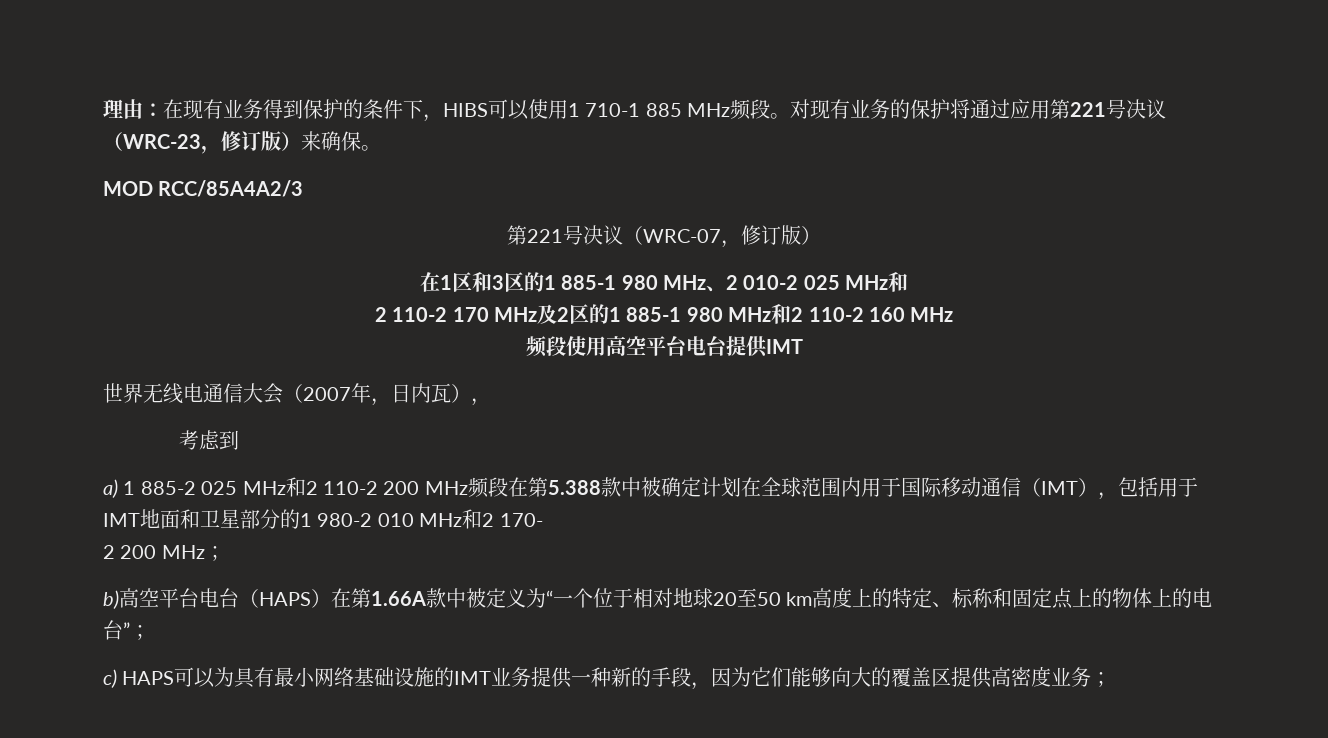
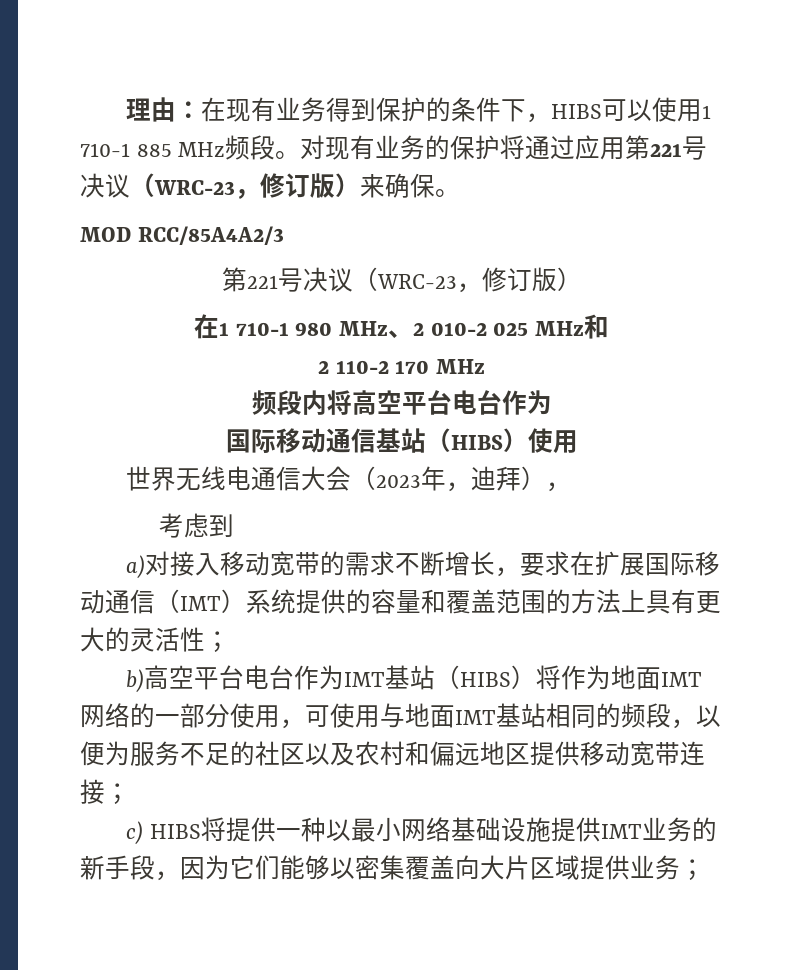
[643,229,721,243] WRC-07 -> [376,274,457,289] WRC-23
[451,272,617,292] 区和3区的1 885-1 -> [235,322,289,336] 710-1
[536,304,954,324] [525,335,803,358] 及2区的1 885-1 980 MHz和2 110-2 160 MHz // 频段使用高空平台电台提供IMT -> [251,390,552,415] [225,428,578,453] // 频段内将高空平台电台作为 // 国际移动通信基站（HIBS）使用
[303,383,451,406] 2007年，日内瓦 -> [376,466,522,492] 2023年，迪拜
[123,477,901,498] 1 885-2 025 MHz和2 110-2 200 MHz频段在第5.388款中被确定计划在全球范围内用于 -> [145,551,646,577] 对接入移动宽带的需求不断增长，要求在扩展
[1097,477,1198,500] [103,509,543,529] [103,545,205,559] ，包括用于IMT地面和卫星部分的1 980-2 010 MHz和2 170- // 2 200 MHz -> [246,589,721,614] [80,627,205,652] 系统提供的容量和覆盖范围的方法上具有更大的灵活性
[239,587,1213,609] [103,620,150,640] [103,667,275,688] （HAPS）在第1.66A款中被定义为“一个位于相对地球20至50 km高度上的特定、标称和固定点上的物体上的电台”； // c) HAPS可以为具有 -> [294,665,703,690] [80,703,721,729] [80,741,705,766] [80,779,130,805] [126,817,351,845] 作为IMT基站（HIBS）将作为地面IMT网络的一部分使用，可使用与地面IMT基站相同的频段，以便为服务不足的社区以及农村和偏远地区提供移动宽带连接； // c) HIBS将提供一种以
[434,667,455,687] 的 -> [550,817,601,842] 提供
[531,667,652,688] 提供一种新的 -> [691,817,717,842] [80,855,105,880] 的新
[831,666,1052,688] 向大的覆盖区提供高密度 -> [330,855,630,880] 以密集覆盖向大片区域提供

